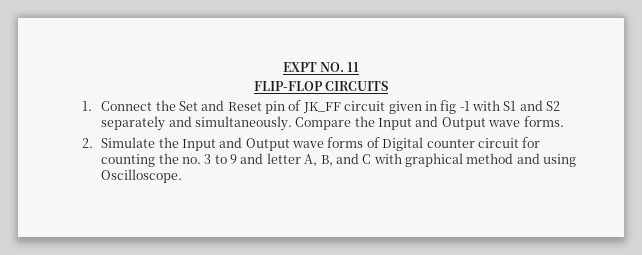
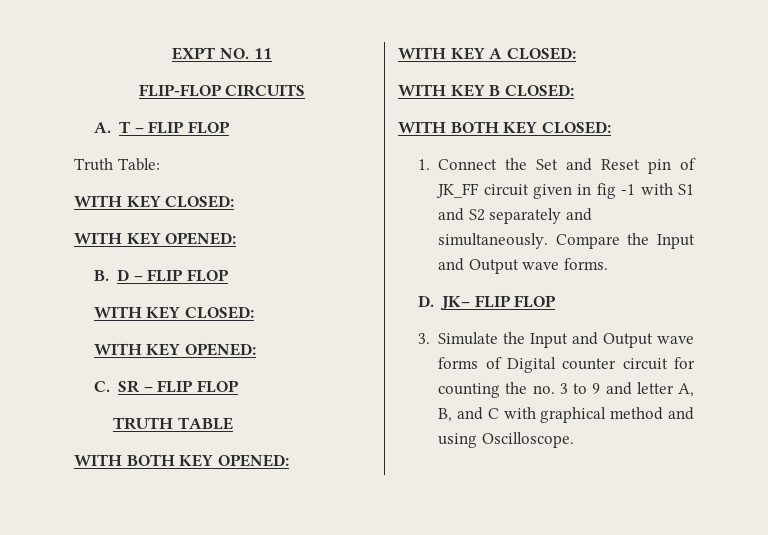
(389, 86) none -> [93,121,231,134] [74,158,160,171] [74,195,235,208] [74,232,237,245] [93,269,230,282] [93,306,254,319] [93,343,256,356] [93,380,240,393] [113,417,234,430] [74,454,289,467] [398,47,576,60] [398,84,574,97] [398,121,611,134] // A. T – FLIP FLOP // Truth Table: // WITH KEY CLOSED: // WITH KEY OPENED: // B. D – FLIP FLOP // WITH KEY CLOSED: // WITH KEY OPENED: // C. SR – FLIP FLOP // TRUTH TABLE // WITH BOTH KEY OPENED: // WITH KEY A CLOSED: // WITH KEY B CLOSED: // WITH BOTH KEY CLOSED:
[82,138,94,148] 2. -> [417,295,557,311] [417,333,430,344] D. JK– FLIP FLOP // 3.

